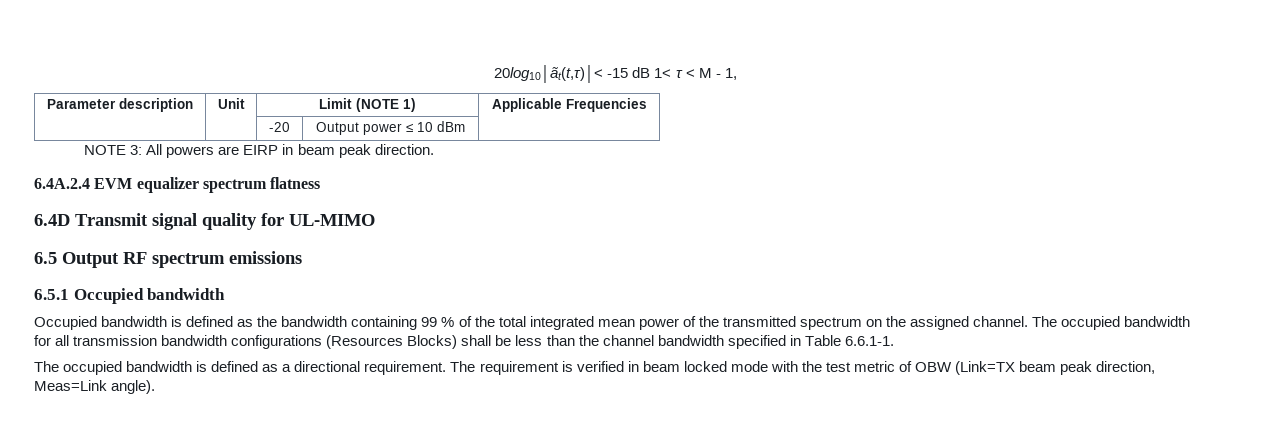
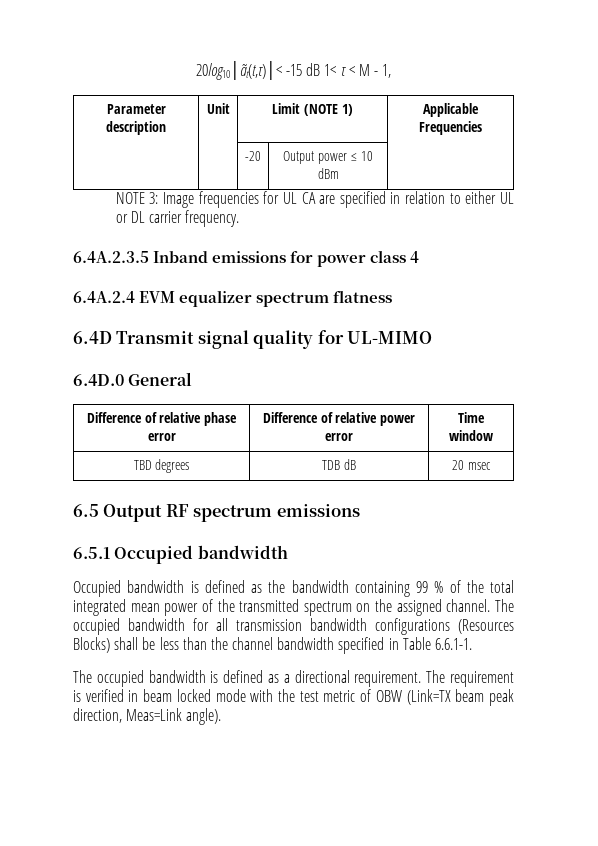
[146,144,434,158] All powers are EIRP in beam peak direction. -> [162,191,514,208] [115,210,240,227] [73,250,420,267] Image frequencies for UL CA are specified in relation to either UL or DL carrier frequency. // 6.4A.2.3.5 Inband emissions for power class 4
(375, 220) none -> [73,372,193,386] [86,412,238,426] [147,433,176,441] [262,412,416,426] [325,433,353,441] [458,412,485,423] [449,430,493,441] [133,459,190,473] [322,459,356,470] [452,460,491,470] // 6.4D.0 General // Difference of relative phase error | Difference of relative power error | Time window // TBD degrees | TDB dB | 20 msec

